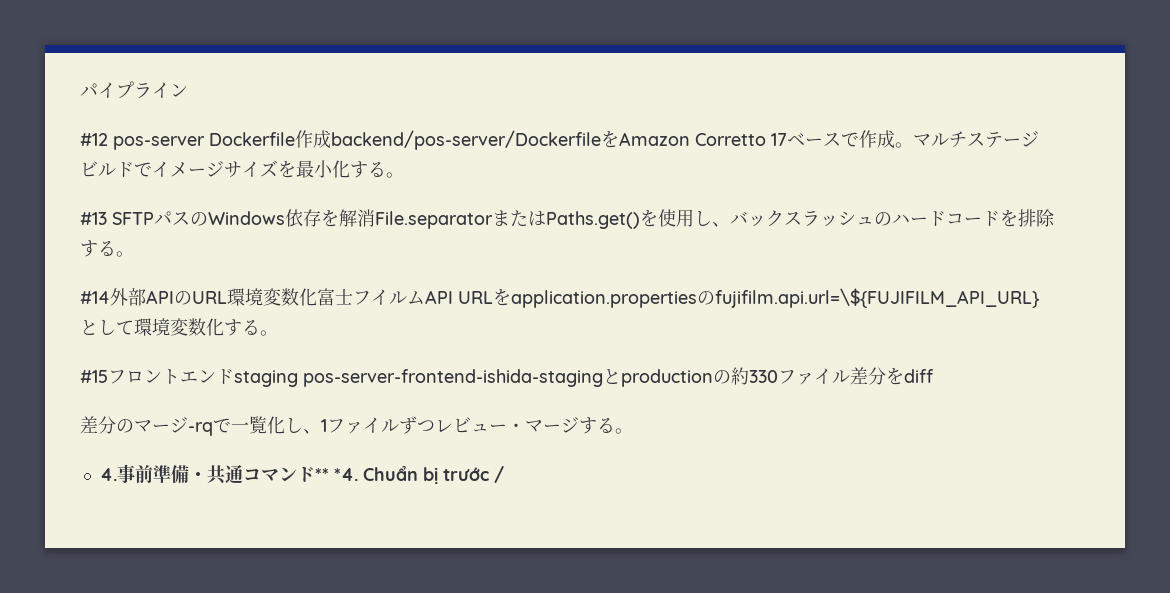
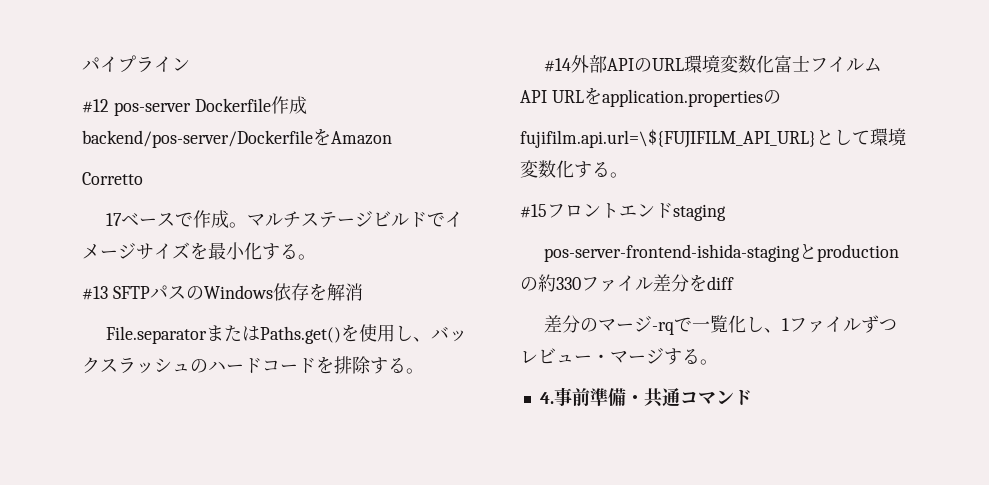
(690, 139) none -> (392, 138) //
(766, 139) none -> (143, 178) //
(375, 218) none -> (363, 292) //
(715, 298) none -> (781, 97) //
(298, 378) none -> (726, 212) //
[314,466,504,484] ** *4. Chuẩn bị trước / -> (752, 397) none

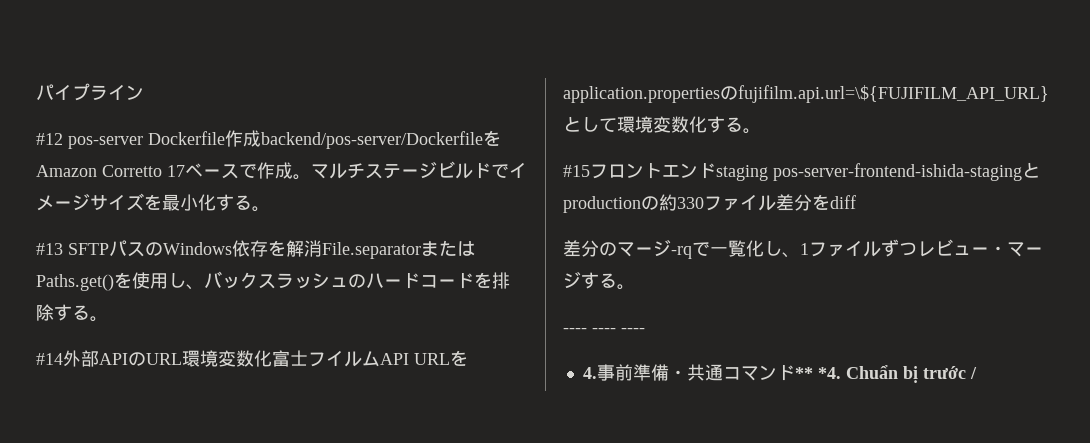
(392, 138) // -> (97, 171) none
(143, 178) // -> (162, 171) none
(363, 292) // -> (322, 248) none
(781, 97) // -> (738, 93) none
(726, 212) // -> (768, 173) none
(718, 362) none -> [563,328,645,333] // ---- ---- ----
(752, 397) none -> [794,365,977,383] ** *4. Chuẩn bị trước /

